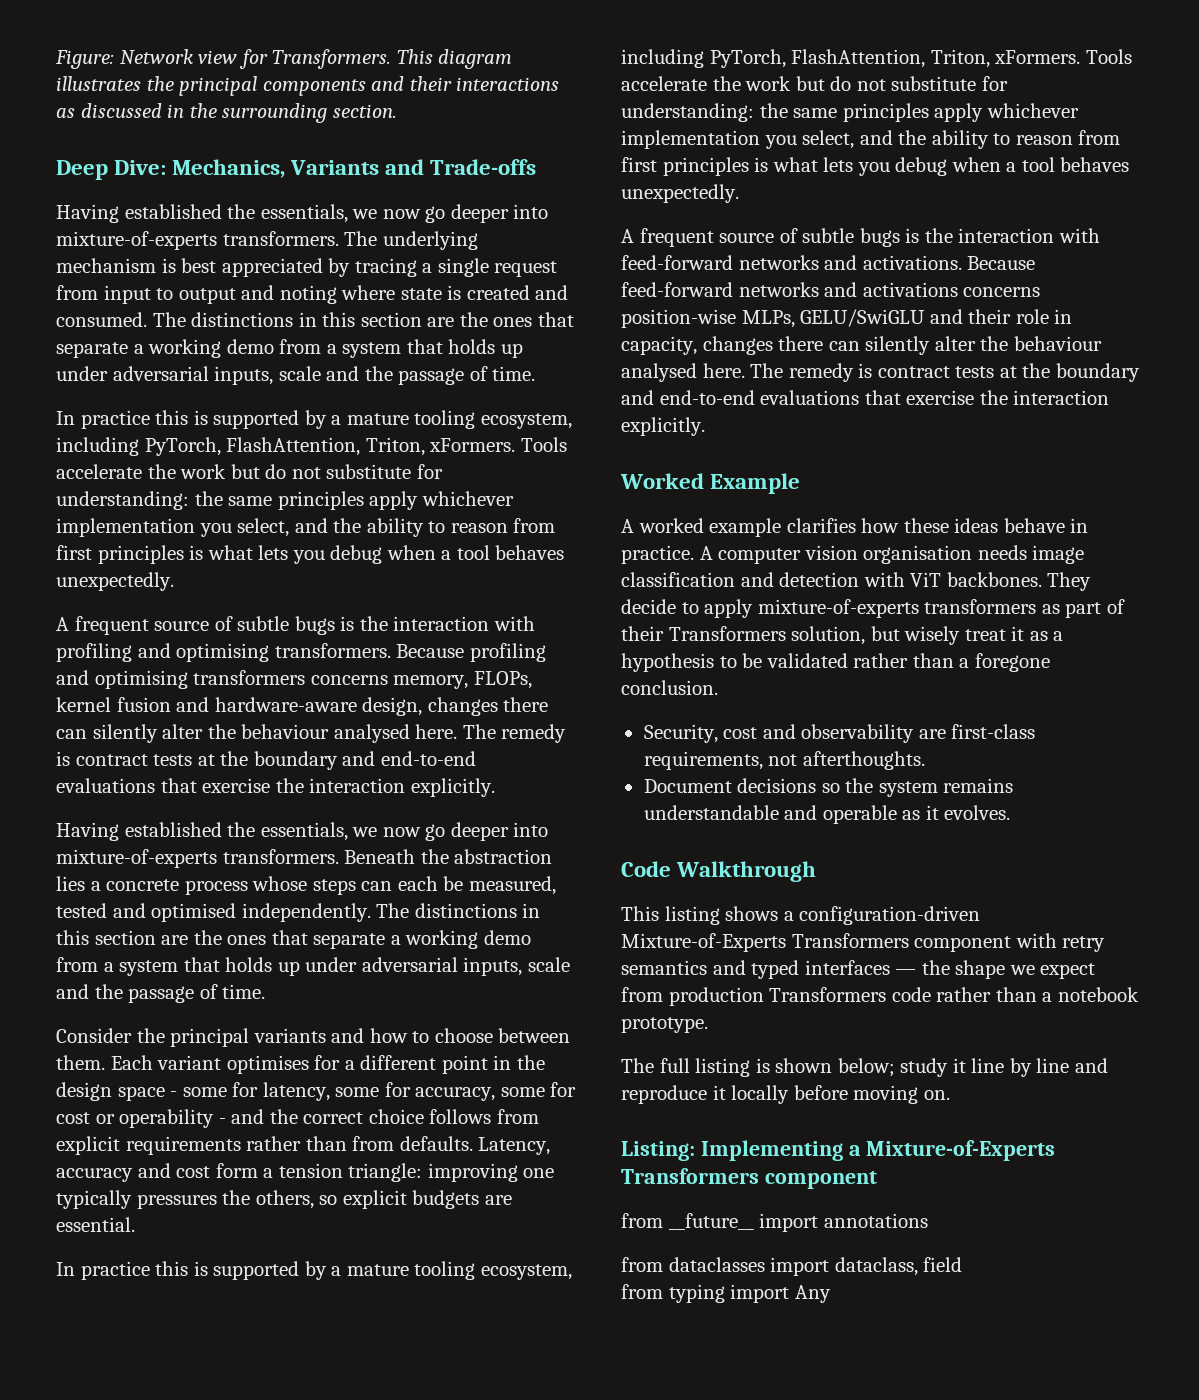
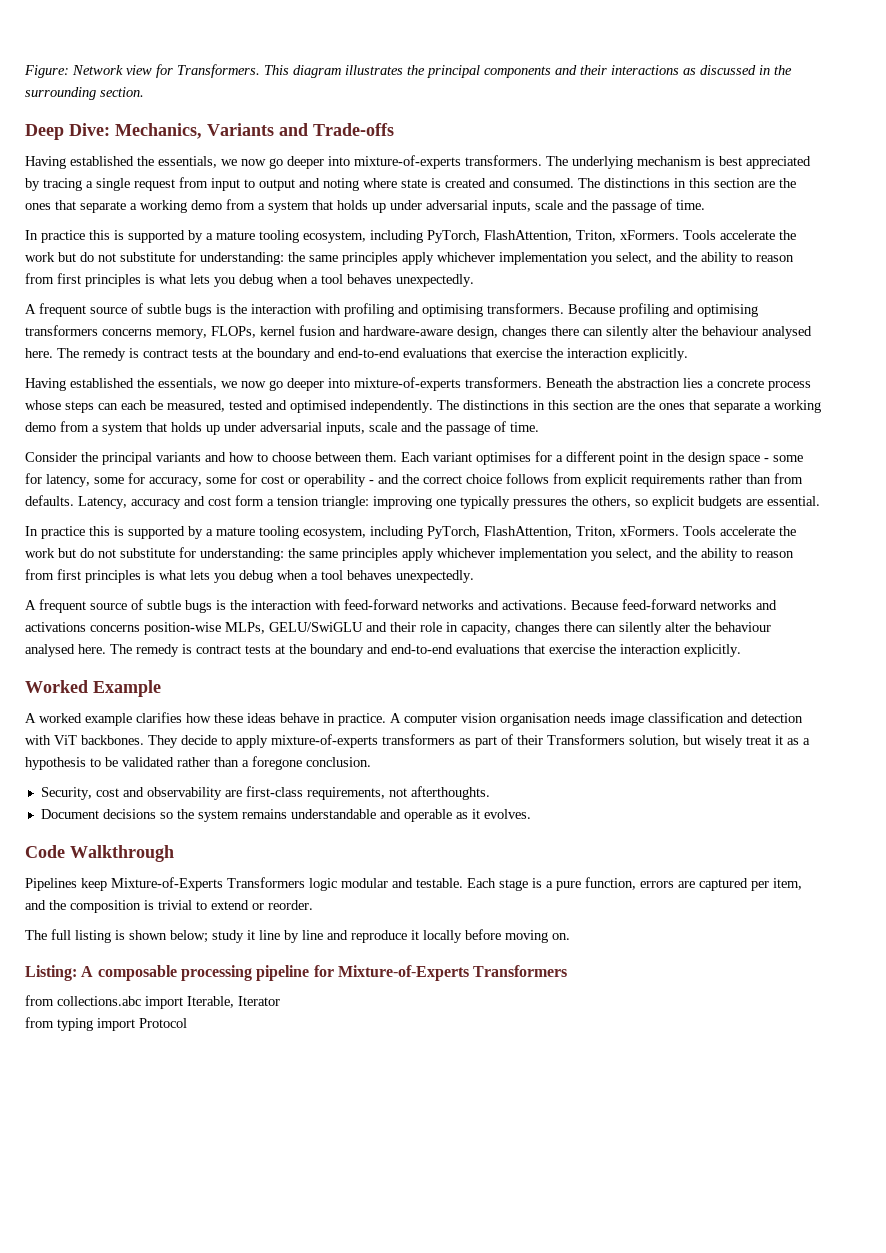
[621,906,981,925] [621,933,1106,952] [621,960,1096,979] [621,987,1139,1006] [621,1017,708,1033] This listing shows a configuration-driven Mixture-of-Experts Transformers component with retry semantics and typed interfaces — the shape we expect from production Transformers code rather than a notebook prototype. -> [25,877,802,891] [25,900,313,913] Pipelines keep Mixture-of-Experts Transformers logic modular and testable. Each stage is a pure function, errors are captured per item, and the composition is trivial to extend or reorder.
[700,1140,1056,1161] [621,1168,877,1189] [621,1213,928,1232] [621,1257,963,1276] Implementing a Mixture-of-Experts Transformers component // from __future__ import annotations // from dataclasses import dataclass, field -> [81,965,568,981] [25,995,280,1009] A composable processing pipeline for Mixture-of-Experts Transformers // from collections.abc import Iterable, Iterator
[794,1285,831,1303] Any -> [139,1018,187,1028] Protocol

